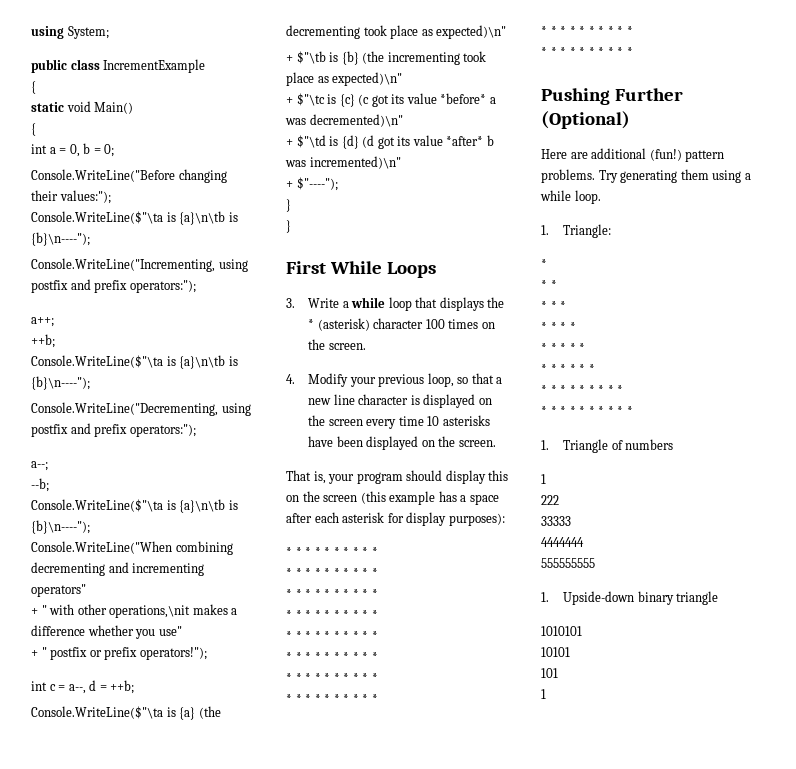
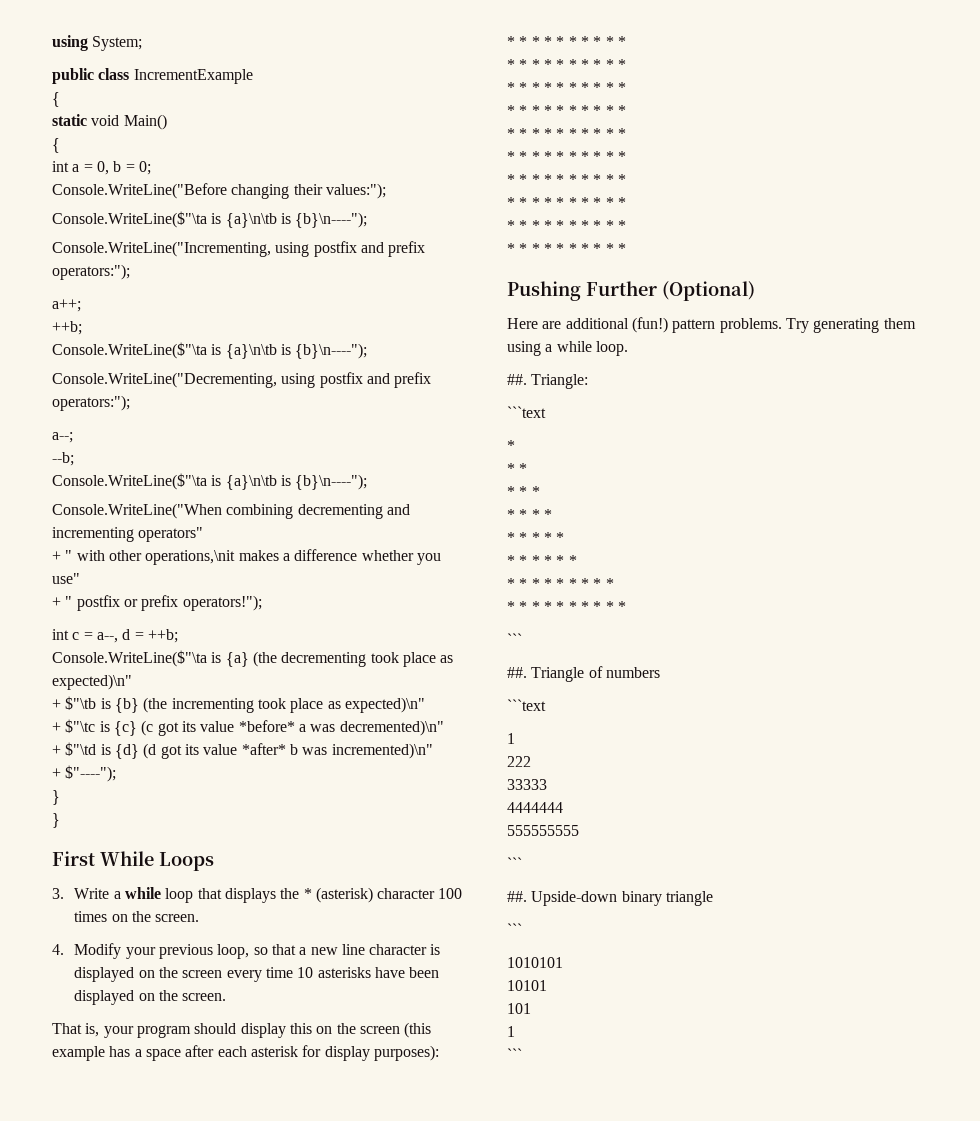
[541,225,549,235] 1. -> [507,374,527,385] ##.
(612, 231) none -> [507,406,546,418] // ```text
[541,440,549,450] 1. -> [507,633,522,645] [507,667,527,678] ``` // ##.
(674, 444) none -> [507,699,546,711] // ```text
[541,592,549,602] 1. -> [507,857,522,869] [507,891,527,902] ``` // ##.
(719, 598) none -> [507,923,522,935] // ```
(546, 694) none -> [507,1048,522,1060] // ```

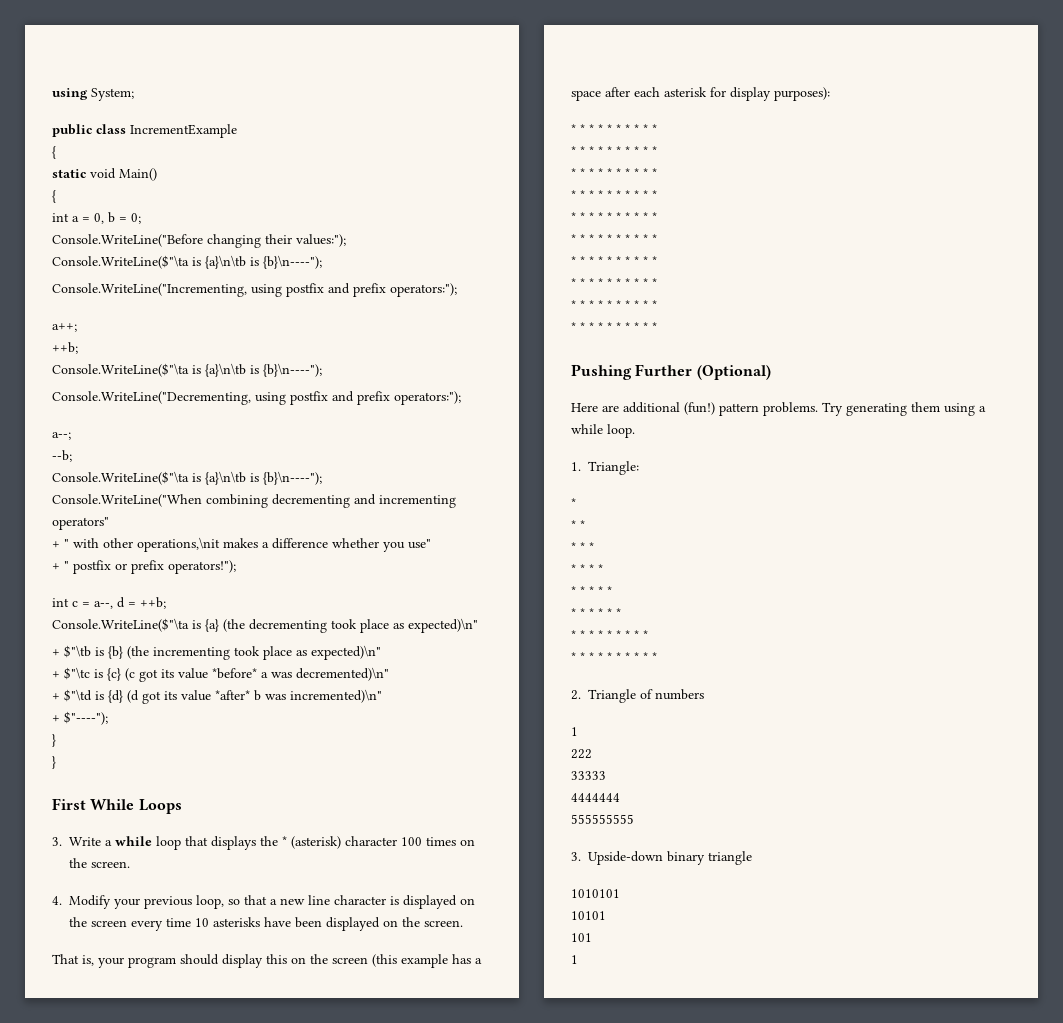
[507,374,527,385] ##. -> [571,462,581,471] 1.
[507,406,546,418] // ```text -> (639, 468) none
[507,633,522,645] [507,667,527,678] ``` // ##. -> [571,690,581,700] 2.
[507,699,546,711] // ```text -> (704, 694) none
[507,857,522,869] [507,891,527,902] ``` // ##. -> [571,852,581,861] 3.
[507,923,522,935] // ``` -> (752, 858) none
[507,1048,522,1060] // ``` -> (578, 959) none

